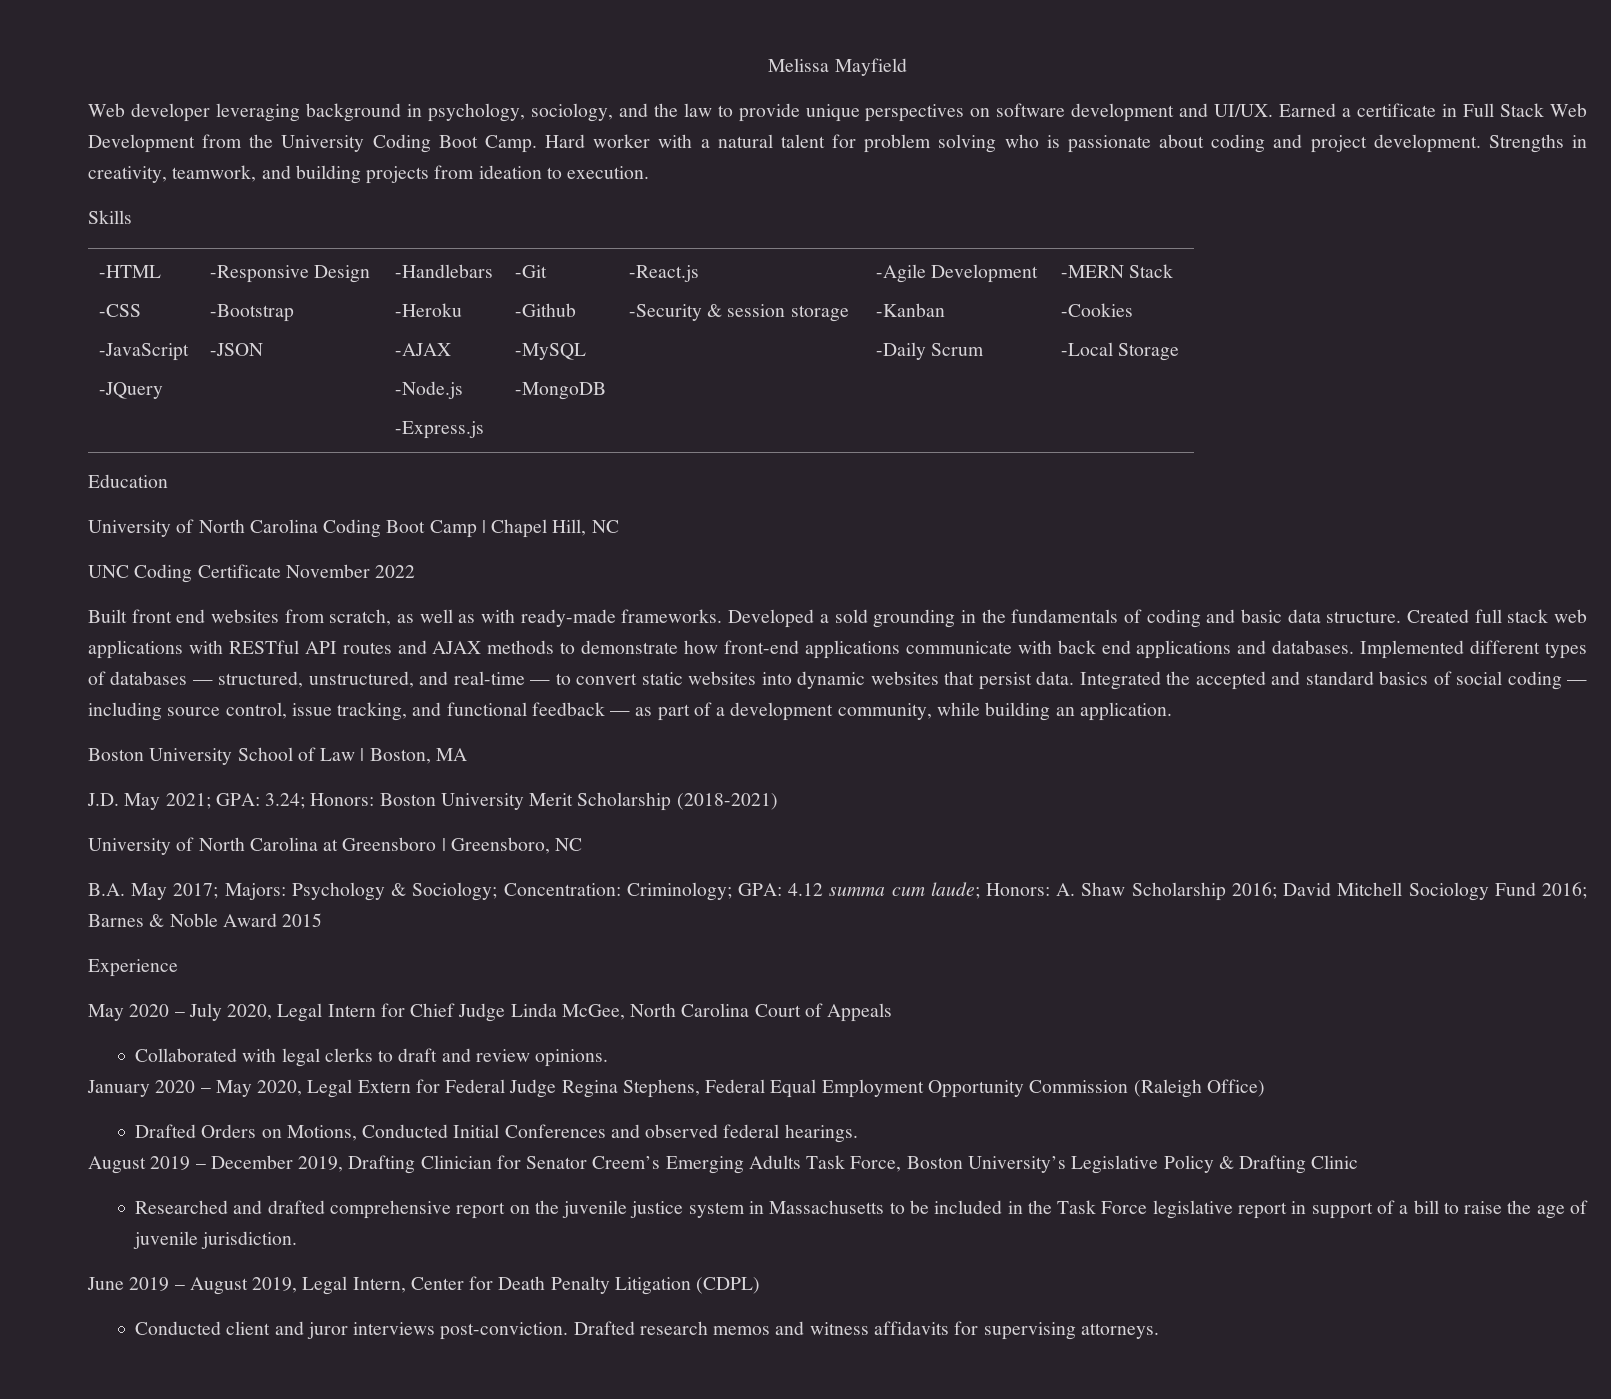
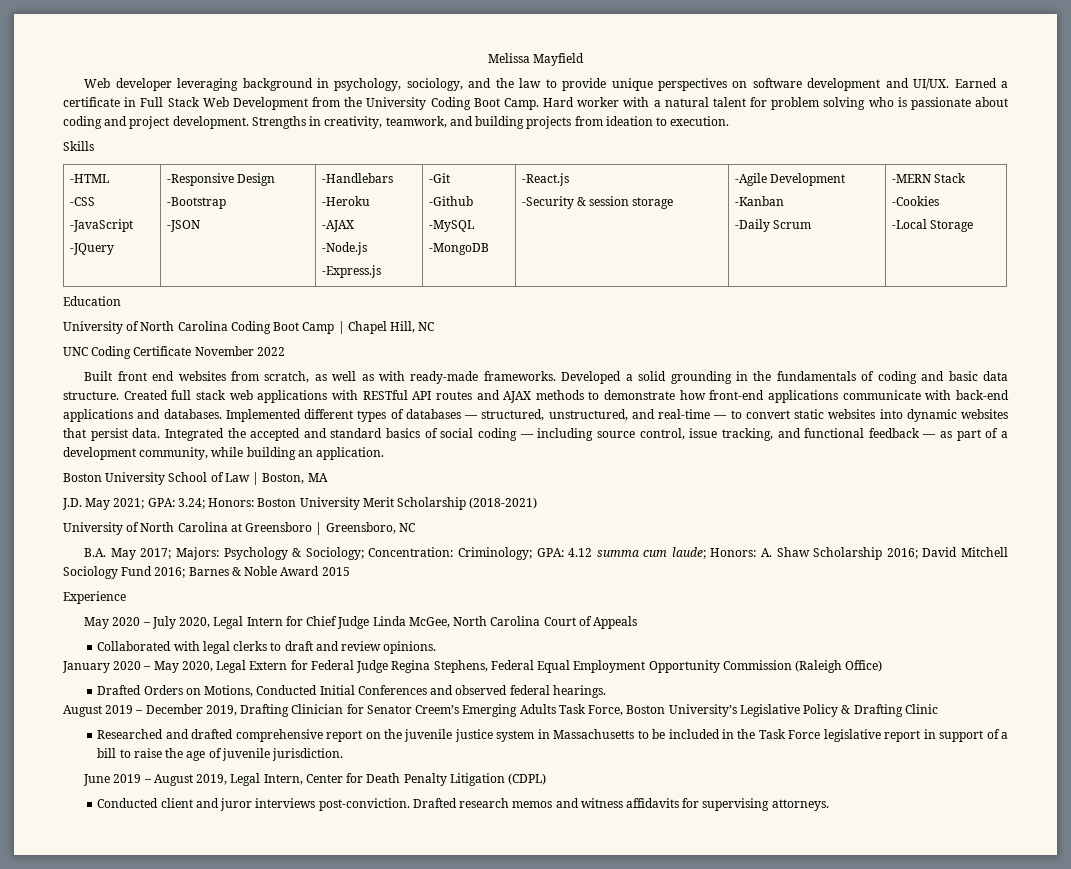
[834,609,868,623] sold -> [638,371,667,381] solid
[1057,640,1131,654] back end -> [955,390,1009,400] back-end

